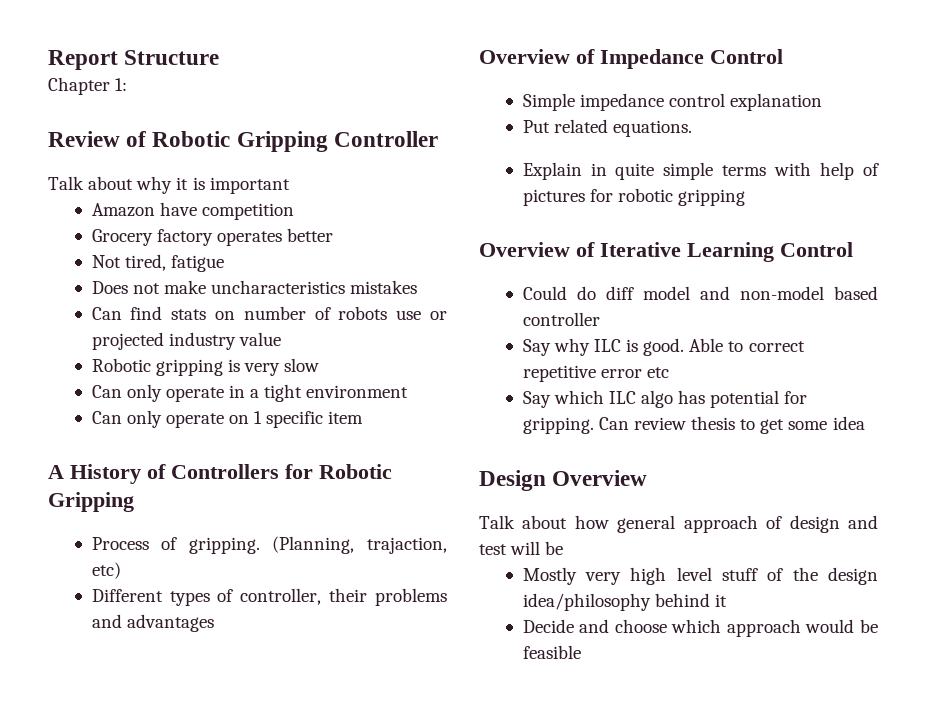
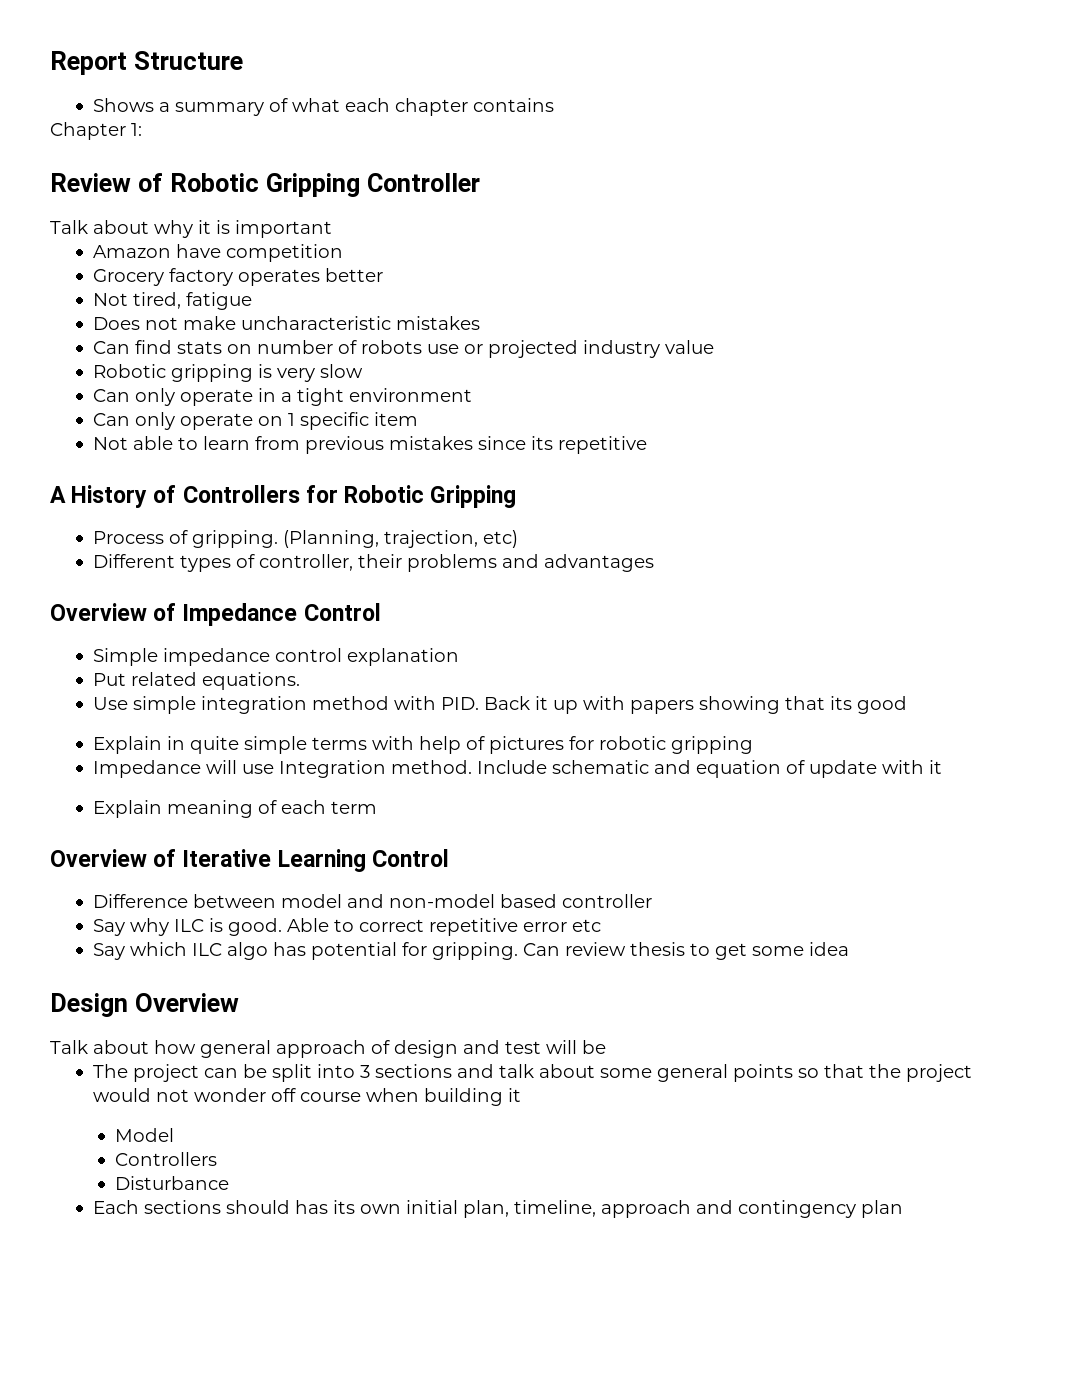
(220, 57) none -> [92,98,554,116] // Shows a summary of what each chapter contains
[211,280,346,294] uncharacteristics -> [240,316,391,330] uncharacteristic
(364, 417) none -> [92,436,647,454] // Not able to learn from previous mistakes since its repetitive
[367,537,447,554] trajaction, -> [383,530,478,548] trajection,
(692, 128) none -> [92,696,907,714] // Use simple integration method with PID. Back it up with papers showing that its good
(746, 197) none -> [92,760,942,778] [92,800,377,818] // Impedance will use Integration method. Include schematic and equation of update with it // Explain meaning of each term
[522,286,634,300] Could do diff -> [92,894,276,908] Difference between
[522,567,878,585] [522,593,727,611] [522,619,878,637] [522,645,581,659] Mostly very high level stuff of the design idea/philosophy behind it // Decide and choose which approach would be feasible -> [92,1064,972,1082] [92,1088,521,1106] [114,1128,174,1142] [114,1152,217,1166] [114,1176,229,1190] [92,1200,903,1218] The project can be split into 3 sections and talk about some general points so that the project would not wonder off course when building it // Model // Controllers // Disturbance // Each sections should has its own initial plan, timeline, approach and contingency plan

